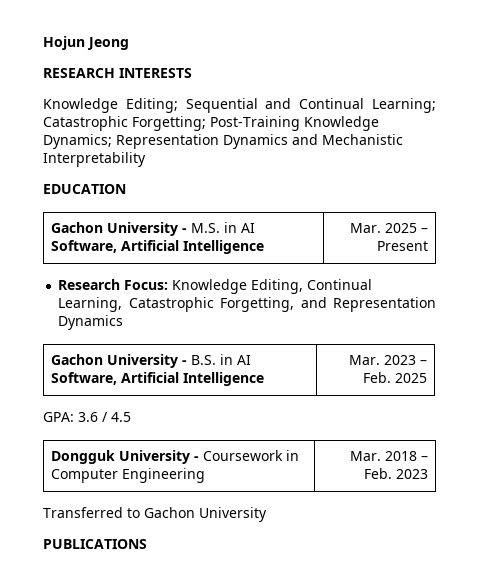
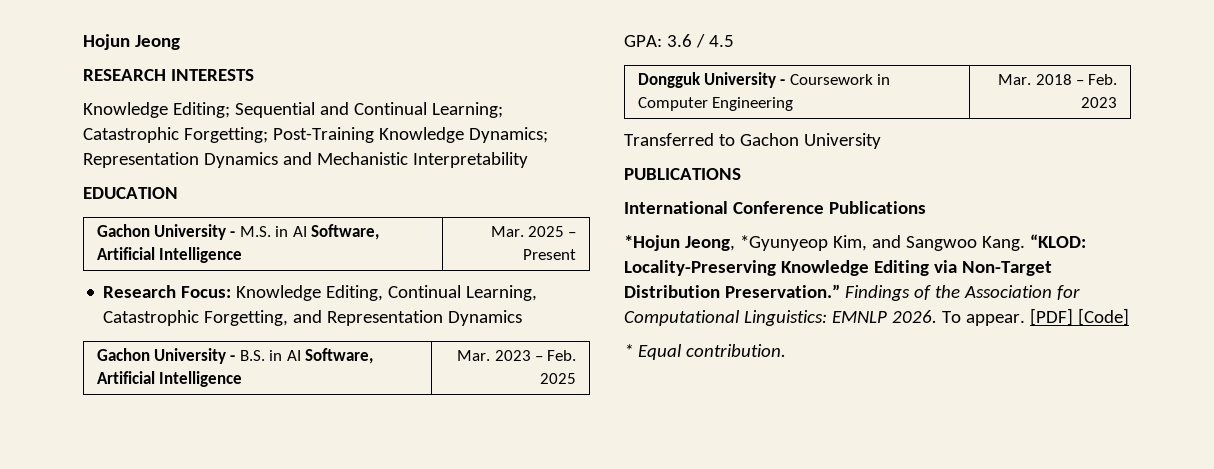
(147, 544) none -> [624,201,926,214] [624,234,1086,251] [624,260,1052,276] [624,284,1080,301] [624,308,1129,326] [624,344,786,360] // International Conference Publications // *Hojun Jeong, *Gyunyeop Kim, and Sangwoo Kang. “KLOD: Locality-Preserving Knowledge Editing via Non-Target Distribution Preservation.” Findings of the Association for Computational Linguistics: EMNLP 2026. To appear. [PDF] [Code] // * Equal contribution.

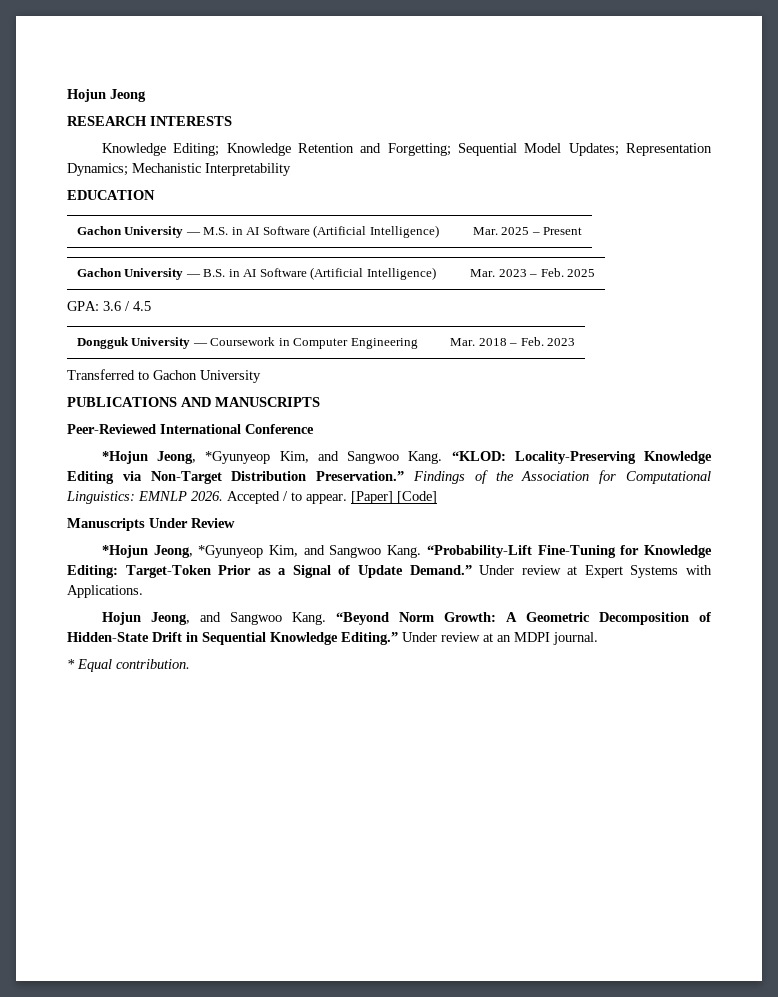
[234,102,503,118] [83,127,548,143] [83,152,312,168] Sequential and Continual Learning; Catastrophic Forgetting; Post-Training Knowledge Dynamics; Representation Dynamics and -> [226,143,712,156] [67,163,128,176] Knowledge Retention and Forgetting; Sequential Model Updates; Representation Dynamics;
[230,231,236,237] - -> [185,232,201,235] —
[311,224,380,240] [96,247,243,263] Software, Artificial Intelligence -> [262,225,439,238] Software (Artificial Intelligence)
[103,285,538,301] [103,310,523,326] [96,348,236,364] // Research Focus: Knowledge Editing, Continual Learning, Catastrophic Forgetting, and Representation Dynamics // Gachon University - -> [76,268,201,280] // Gachon University —
[305,348,374,364] [96,371,243,387] Software, Artificial Intelligence -> [259,267,436,280] Software (Artificial Intelligence)
[780,79,786,85] - -> [192,343,208,346] —
(741, 174) // -> [181,397,320,407] [67,424,156,434] AND MANUSCRIPTS // Peer-Reviewed
[828,201,926,214] Publications -> (314, 429) none
[941,308,1129,326] To appear. [PDF] [Code] -> [227,491,437,504] [67,518,235,531] [101,545,713,558] [67,565,712,578] [67,585,143,598] [101,612,711,625] [67,632,598,645] Accepted / to appear. [Paper] [Code] // Manuscripts Under Review // *Hojun Jeong, *Gyunyeop Kim, and Sangwoo Kang. “Probability-Lift Fine-Tuning for Knowledge Editing: Target-Token Prior as a Signal of Update Demand.” Under review at Expert Systems with Applications. // Hojun Jeong, and Sangwoo Kang. “Beyond Norm Growth: A Geometric Decomposition of Hidden-State Drift in Sequential Knowledge Editing.” Under review at an MDPI journal.

